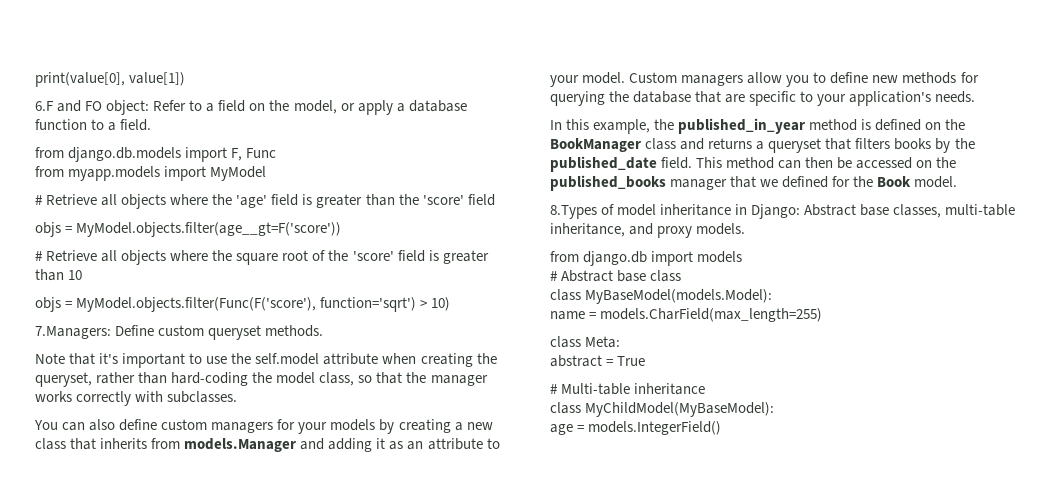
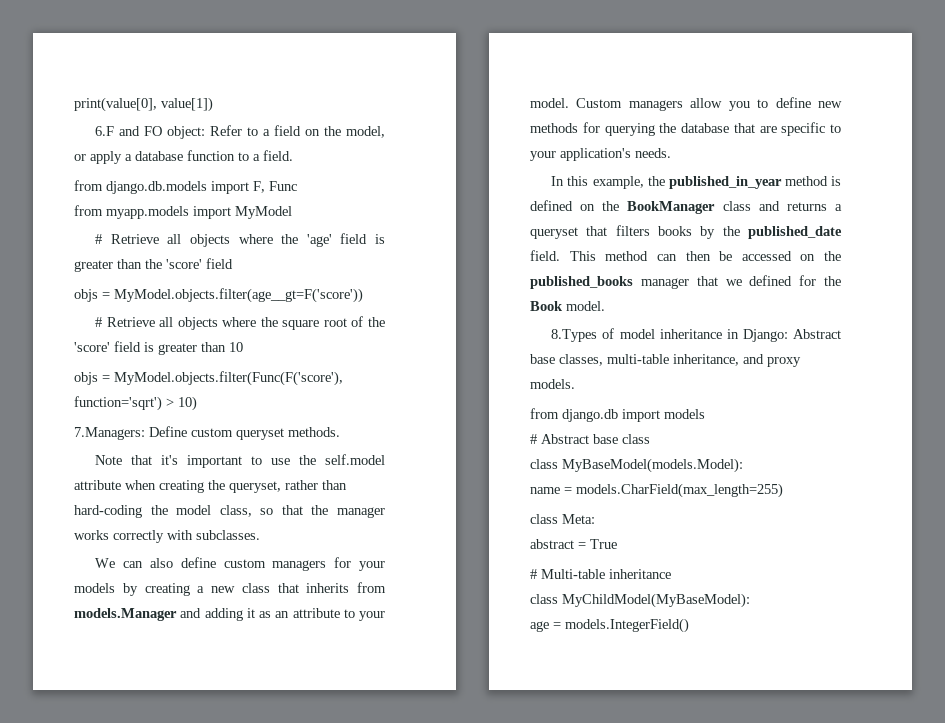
[34,420,58,430] You -> [95,558,116,568] We

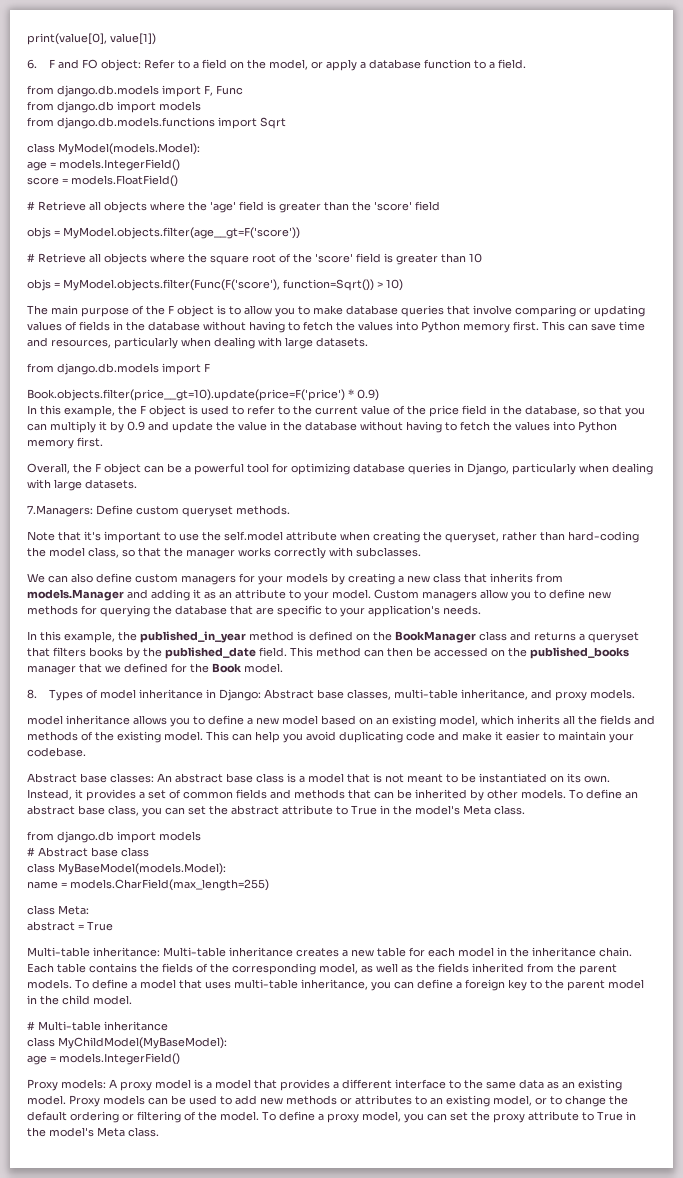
[95,126,115,136] 6.F -> [27,59,55,69] 6. F
[106,206,292,219] myapp.models import MyModel -> [57,101,201,113] [27,117,286,129] [27,143,200,155] [27,159,180,171] [27,175,178,187] django.db import models // from django.db.models.functions import Sqrt // class MyModel(models.Model): // age = models.IntegerField() // score = models.FloatField()
[74,396,162,411] function='sqrt') -> [283,279,374,291] function=Sqrt())
(197, 403) none -> [27,305,645,317] [27,321,645,333] [27,337,368,349] [27,363,210,375] [27,389,379,401] [27,405,645,417] [27,421,617,433] [27,437,103,449] [27,463,653,475] [27,479,137,491] // The main purpose of the F object is to allow you to make database queries that involve comparing or updating values of fields in the database without having to fetch the values into Python memory first. This can save time and resources, particularly when dealing with large datasets. // from django.db.models import F // Book.objects.filter(price__gt=10).update(price=F('price') * 0.9) // In this example, the F object is used to refer to the current value of the price field in the database, so that you can multiply it by 0.9 and update the value in the database without having to fetch the values into Python memory first. // Overall, the F object can be a powerful tool for optimizing database queries in Django, particularly when dealing with large datasets.
[551,329,598,342] 8.Types -> [27,689,83,701] 8. Types
(575, 384) none -> [27,715,655,727] [27,731,634,743] [27,747,86,757] [27,773,610,783] [27,789,638,801] [27,805,525,817] // model inheritance allows you to define a new model based on an existing model, which inherits all the fields and methods of the existing model. This can help you avoid duplicating code and make it easier to maintain your codebase. // Abstract base classes: An abstract base class is a model that is not meant to be instantiated on its own. Instead, it provides a set of common fields and methods that can be inherited by other models. To define an abstract base class, you can set the abstract attribute to True in the model's Meta class.
(617, 544) none -> [27,947,632,957] [27,963,617,975] [27,979,644,991] [27,995,132,1005] // Multi-table inheritance: Multi-table inheritance creates a new table for each model in the inheritance chain. Each table contains the fields of the corresponding model, as well as the fields inherited from the parent models. To define a model that uses multi-table inheritance, you can define a foreign key to the parent model in the child model.
(689, 625) none -> [27,1079,622,1091] [27,1095,628,1107] [27,1111,636,1123] [27,1127,159,1137] // Proxy models: A proxy model is a model that provides a different interface to the same data as an existing model. Proxy models can be used to add new methods or attributes to an existing model, or to change the default ordering or filtering of the model. To define a proxy model, you can set the proxy attribute to True in the model's Meta class.

